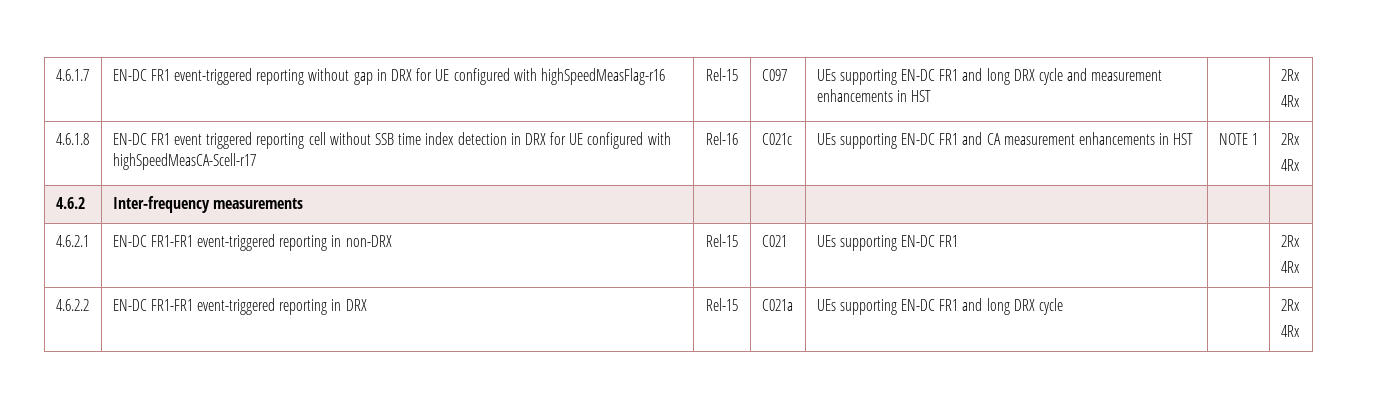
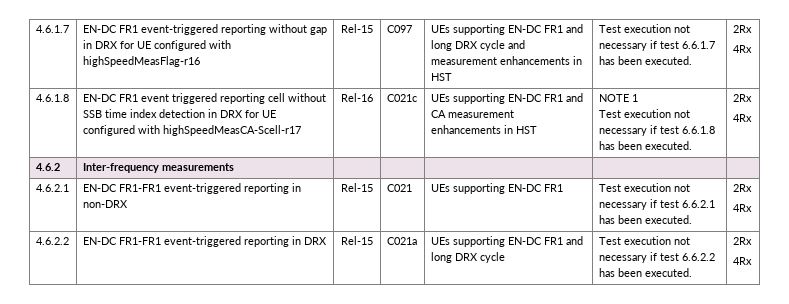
(932, 96) none -> [598,24,690,33] [598,40,715,51] [598,56,692,65] Test execution not necessary if test 6.6.1.7 has been executed.
(1258, 139) none -> [598,109,690,118] [598,125,715,136] [598,141,692,150] // Test execution not necessary if test 6.6.1.8 has been executed.
(959, 241) none -> [598,183,690,192] [598,199,715,210] [598,215,692,224] Test execution not necessary if test 6.6.2.1 has been executed.
(1063, 306) none -> [598,236,690,245] [598,252,715,263] [598,268,692,277] Test execution not necessary if test 6.6.2.2 has been executed.

